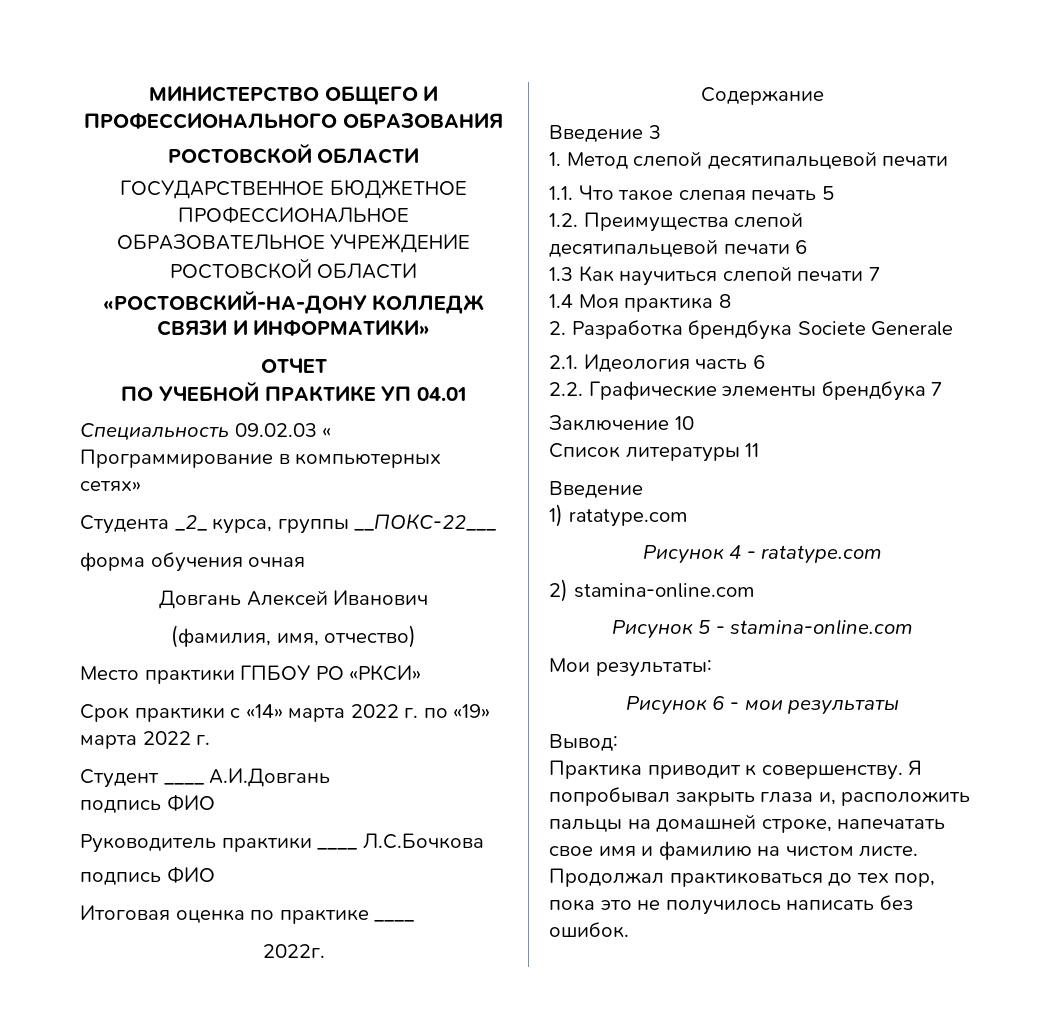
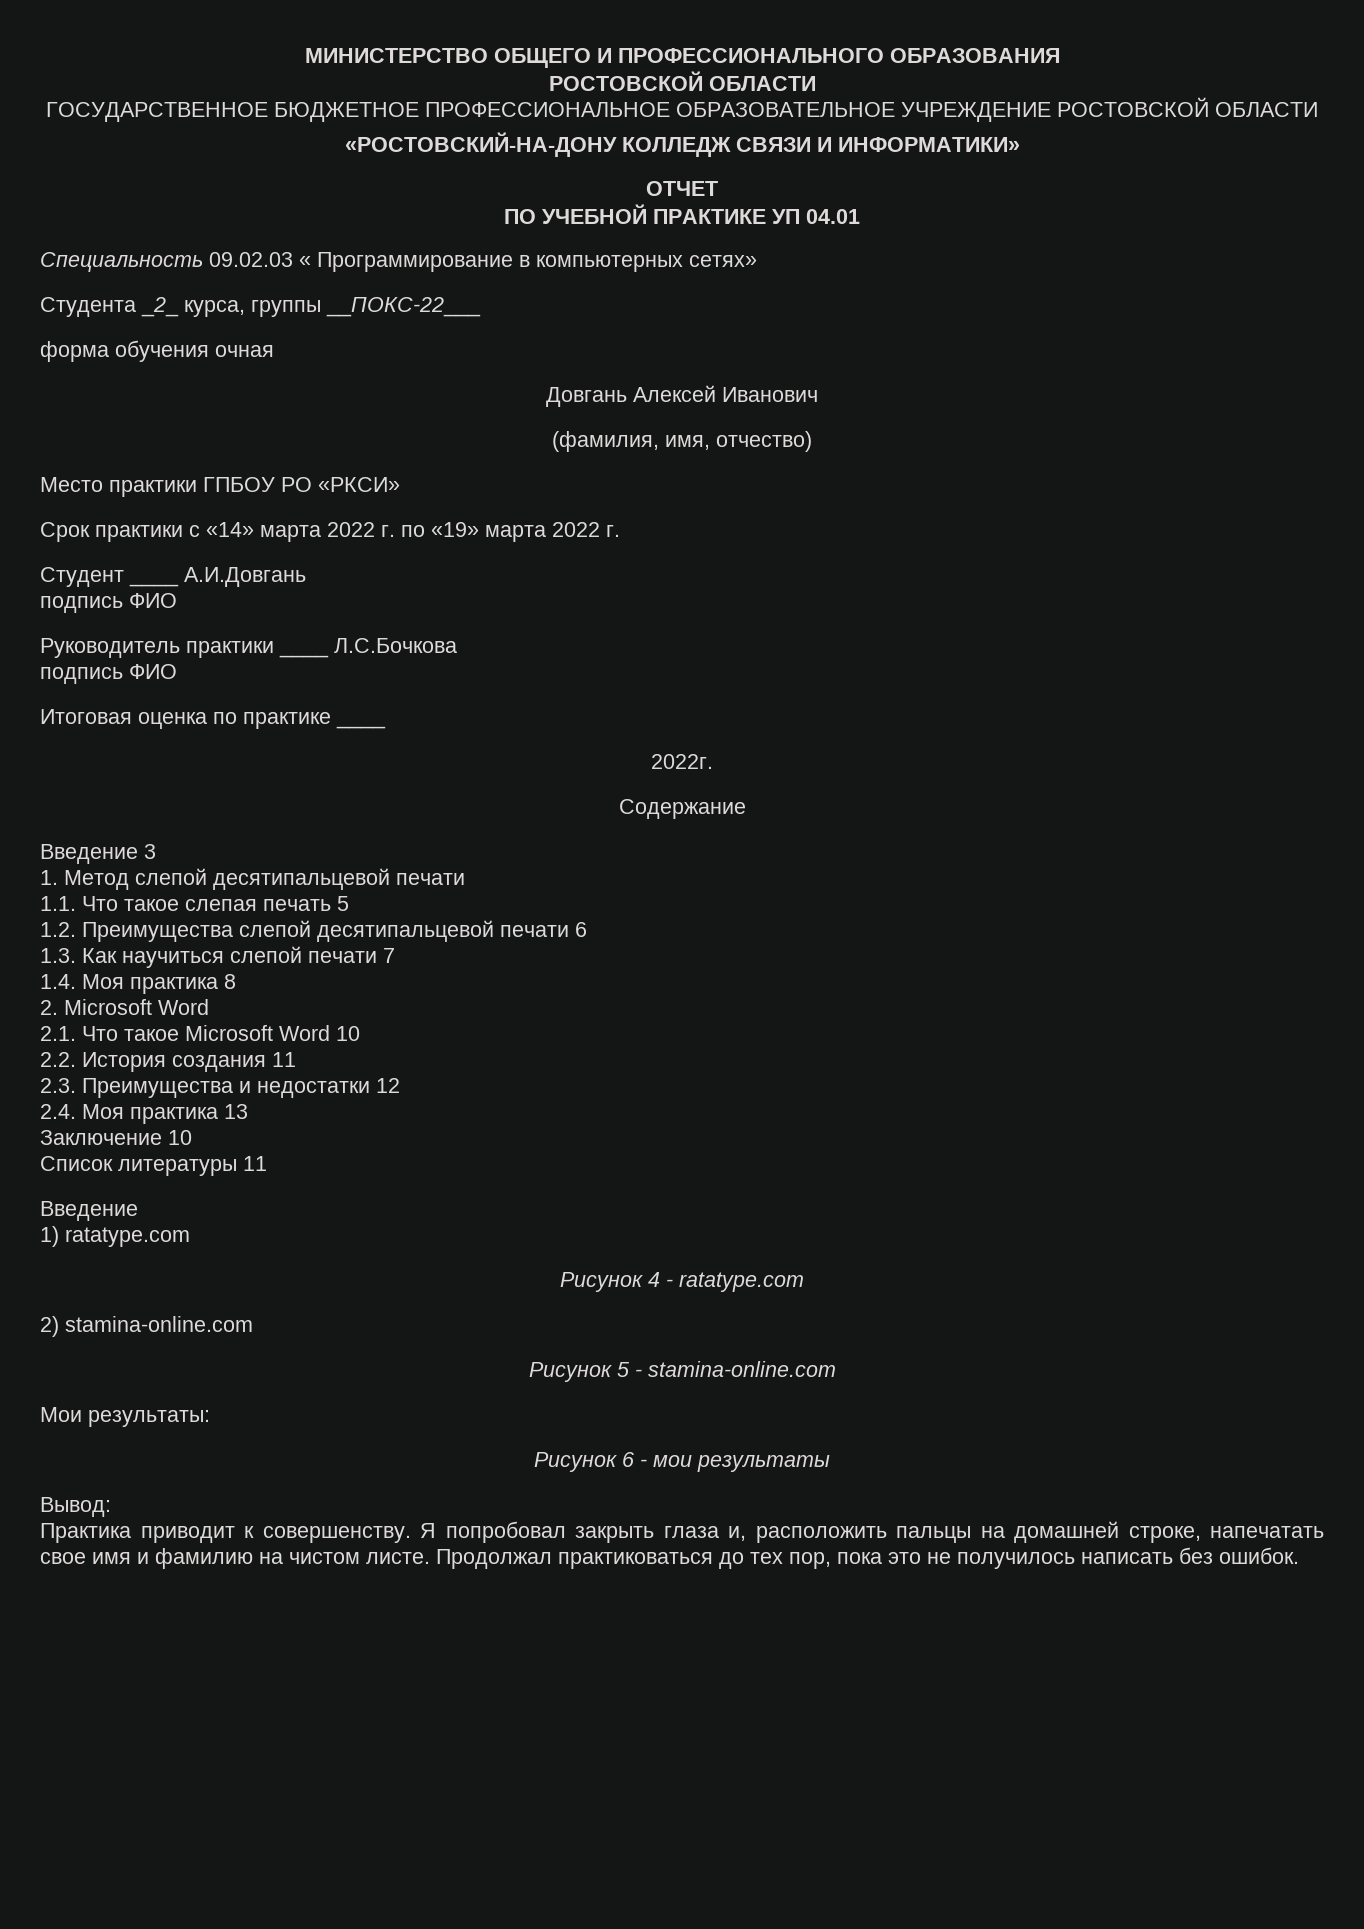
[549,267,573,281] 1.3 -> [40,948,76,963] 1.3.
[549,294,573,308] 1.4 -> [40,974,76,989] 1.4.
[571,320,954,340] [549,354,765,372] [549,381,943,401] Разработка брендбука Societe Generale // 2.1. Идеология часть 6 // 2.2. Графические элементы брендбука 7 -> [64,999,209,1015] [40,1025,360,1041] [40,1052,296,1072] [40,1078,400,1098] [40,1104,248,1124] Microsoft Word // 2.1. Что такое Microsoft Word 10 // 2.2. История создания 11 // 2.3. Преимущества и недостатки 12 // 2.4. Моя практика 13
[549,787,670,806] попробывал -> [445,1521,566,1543] попробовал

